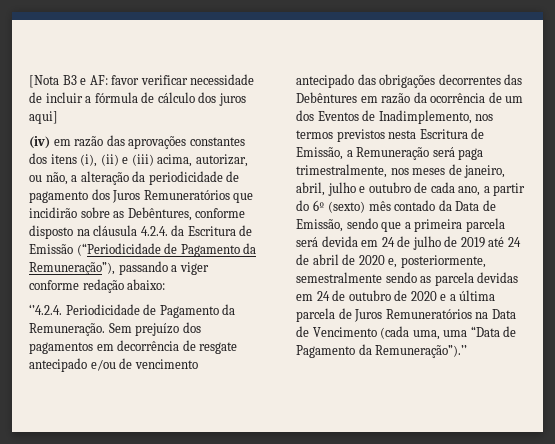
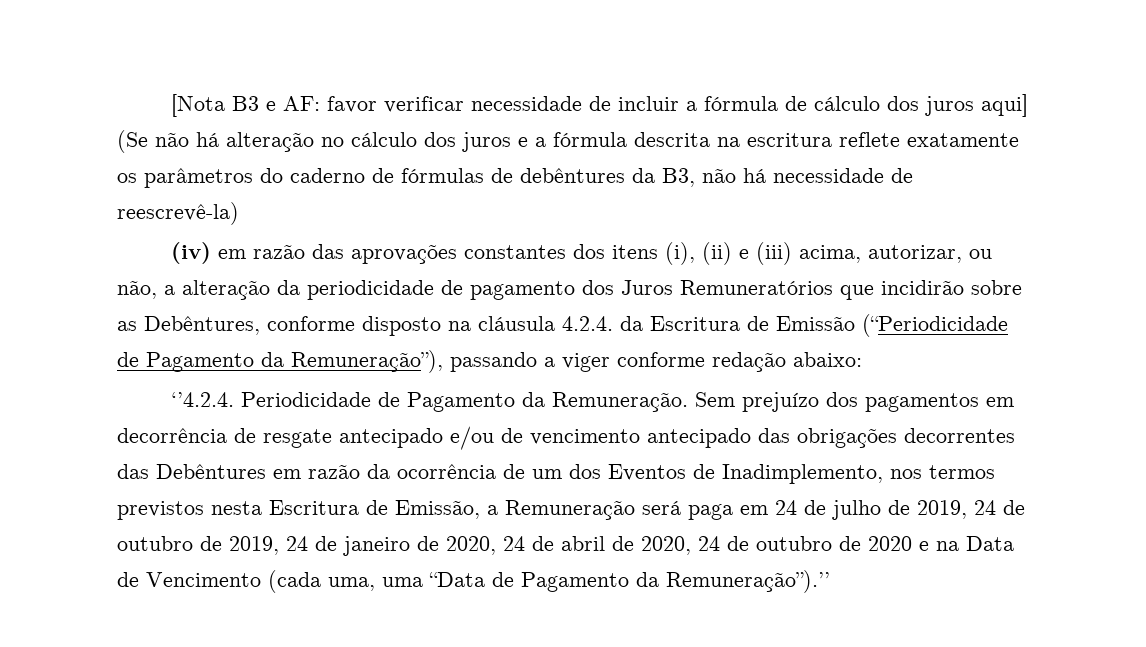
(58, 117) none -> [117,130,1019,153] [117,168,913,188] [117,202,239,225] (Se não há alteração no cálculo dos juros e a fórmula descrita na escritura reflete exatamente os parâmetros do caderno de fórmulas de debêntures da B3, não há necessidade de reescrevê-la)
[296,164,506,178] [296,182,526,196] [296,200,496,213] [296,218,505,232] [296,236,358,247] trimestralmente, nos meses de janeiro, abril, julho e outubro de cada ano, a partir do 6º (sexto) mês contado da Data de Emissão, sendo que a primeira parcela será devida -> (733, 512) none
[460,237,521,248] [296,254,486,268] [296,272,519,286] [296,294,313,301] 2019 até 24 de abril de 2020 e, posteriormente, semestralmente sendo as parcela devidas em -> [917,500,1025,519] [117,536,691,556] 2019, 24 de outubro de 2019, 24 de janeiro de 2020, 24 de abril de 2020,
[449,290,496,301] [296,308,472,322] a última parcela de Juros Remuneratórios -> (929, 546) none

